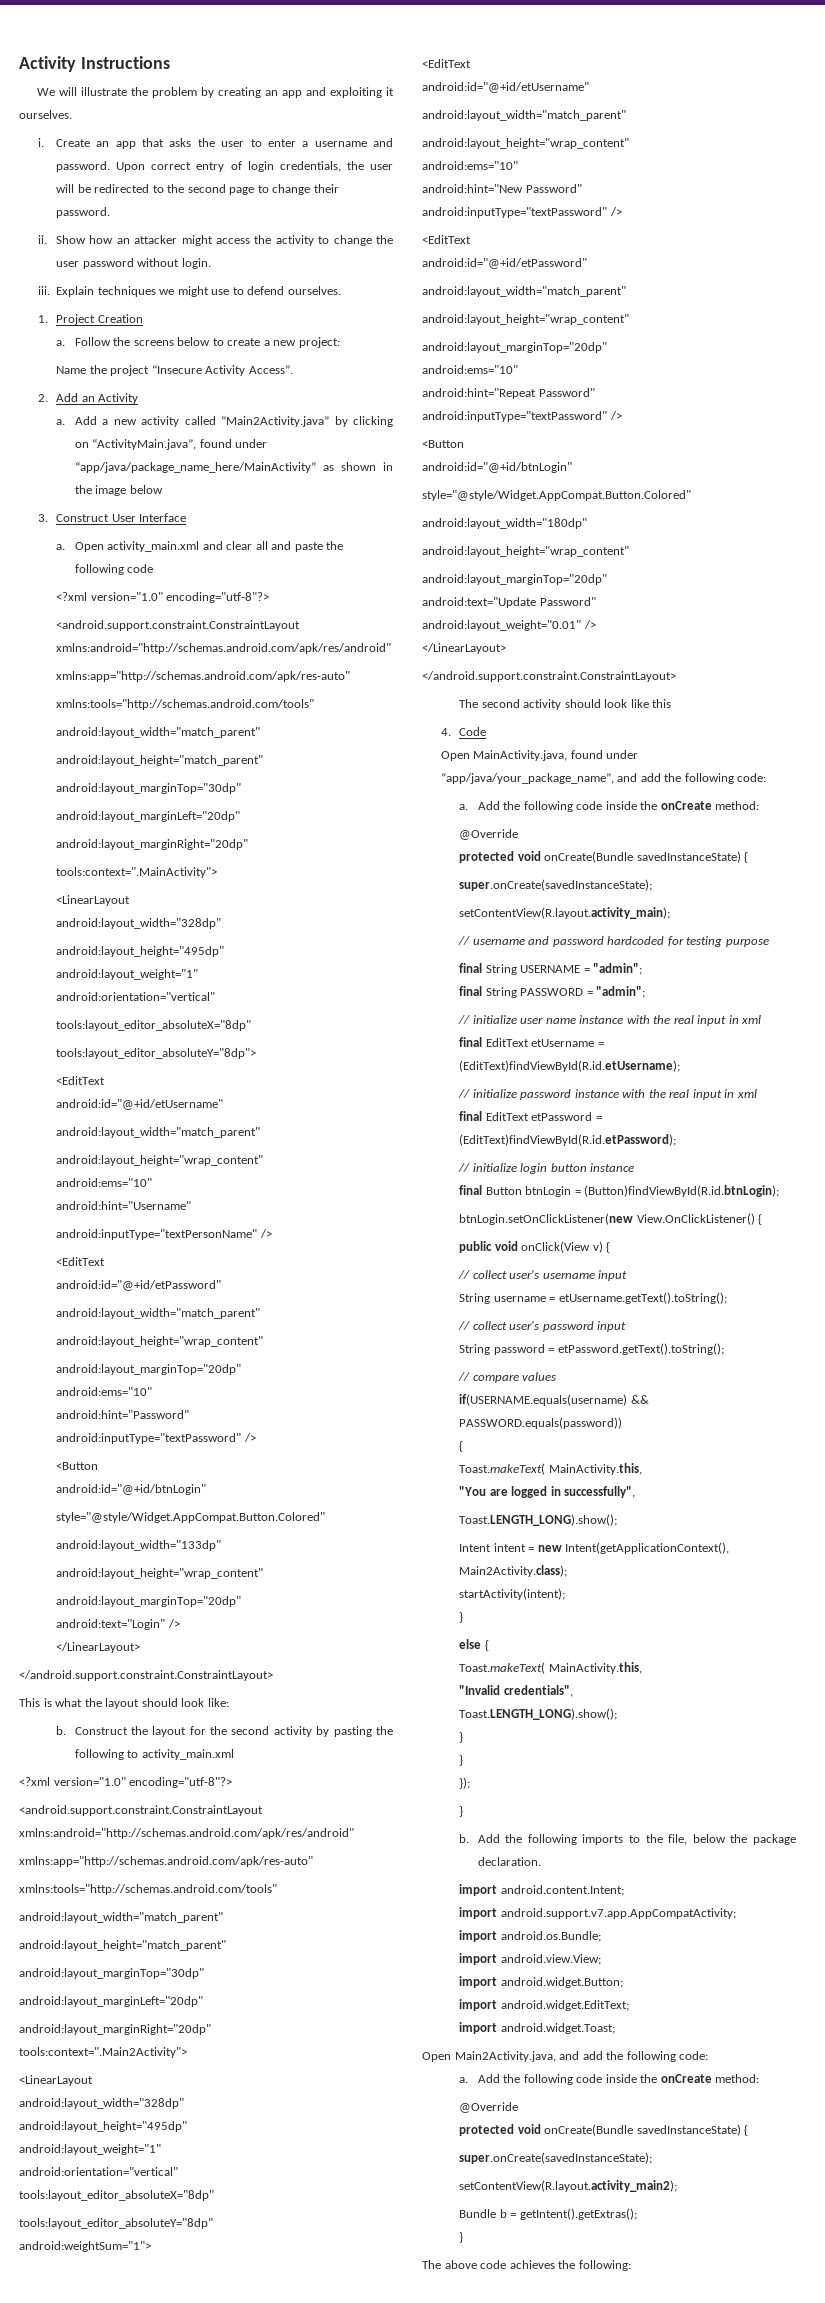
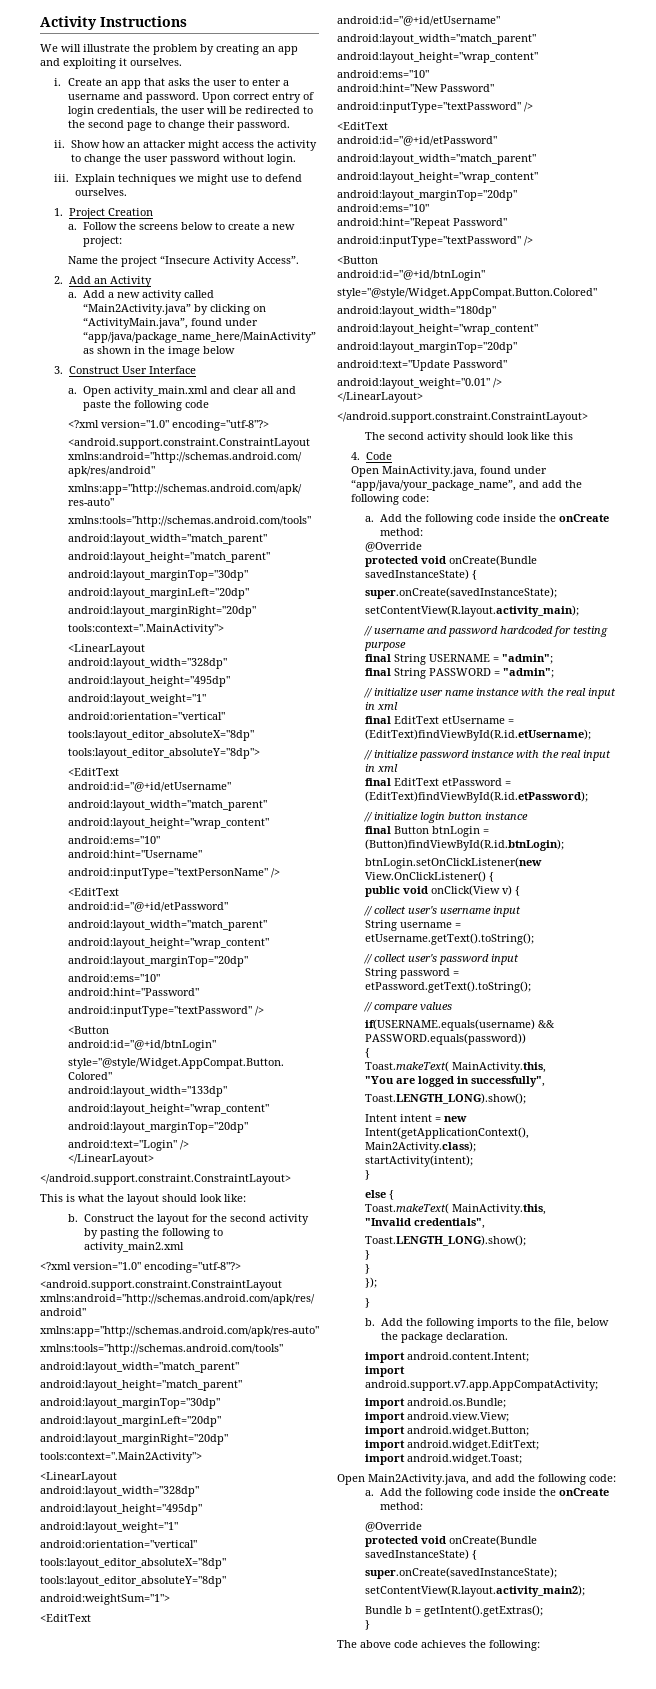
[141,1749,234,1760] activity_main.xml -> [83,1242,184,1253] activity_main2.xml

